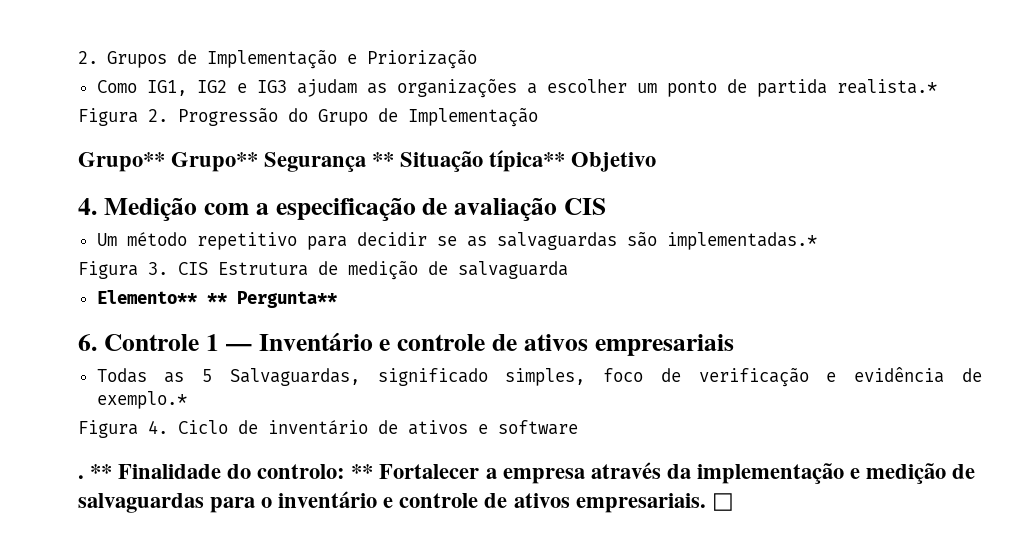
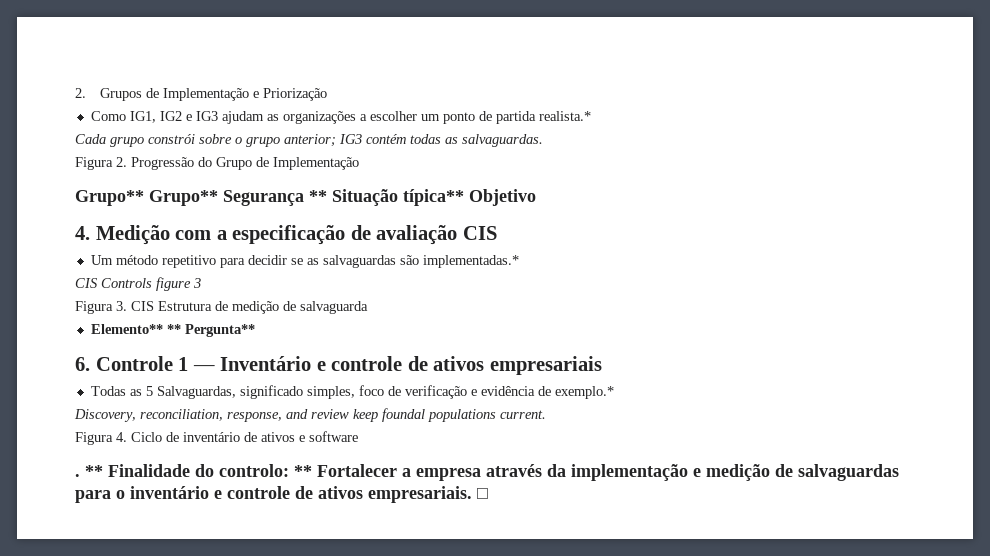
(937, 86) none -> [75,134,543,147] // Cada grupo constrói sobre o grupo anterior; IG3 contém todas as salvaguardas.
(817, 241) none -> [75,277,201,291] // CIS Controls figure 3
(187, 400) none -> [74,408,546,422] // Discovery, reconciliation, response, and review keep foundal populations current.

